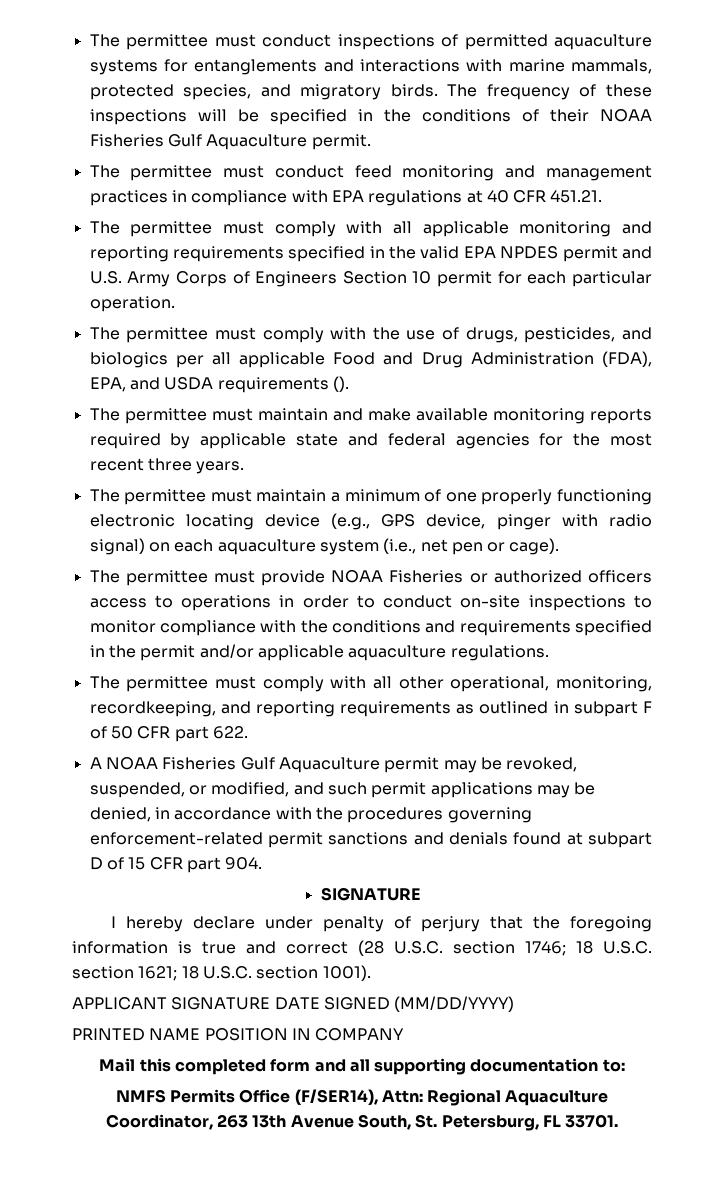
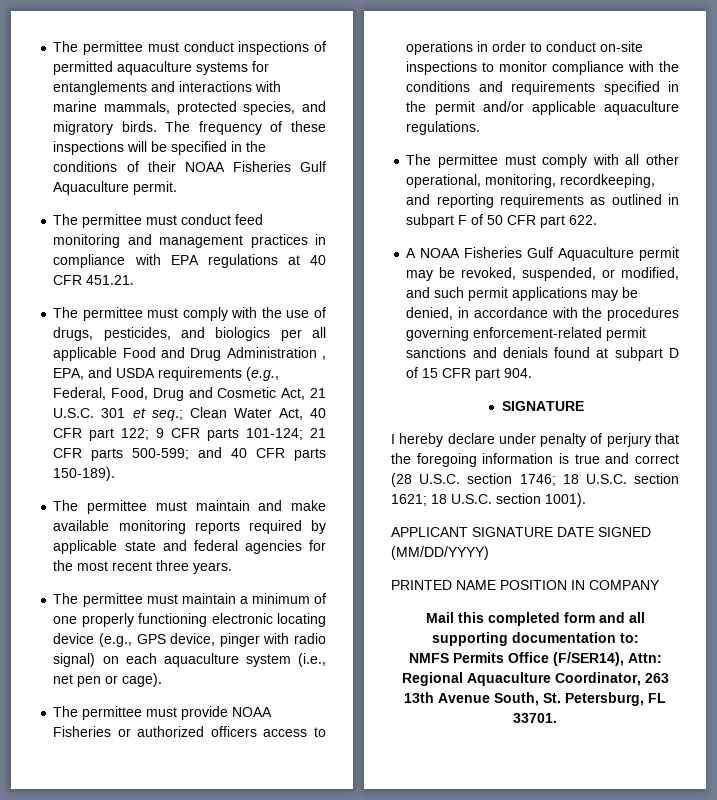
[89,221,652,237] [89,246,652,262] [89,271,652,287] [89,296,175,312] // The permittee must comply with all applicable monitoring and reporting requirements specified in the valid EPA NPDES permit and U.S. Army Corps of Engineers Section 10 permit for each particular operation. -> (135, 280) none
[602,351,652,367] (FDA), -> [322,356,326,360] ,
[332,376,349,392] (). -> [246,367,280,381] [53,387,326,401] [53,407,326,421] [53,428,327,441] [53,447,326,461] [53,467,116,481] (e.g., Federal, Food, Drug and Cosmetic Act, 21 U.S.C. 301 et seq.; Clean Water Act, 40 CFR part 122; 9 CFR parts 101-124; 21 CFR parts 500-599; and 40 CFR parts 150-189).

